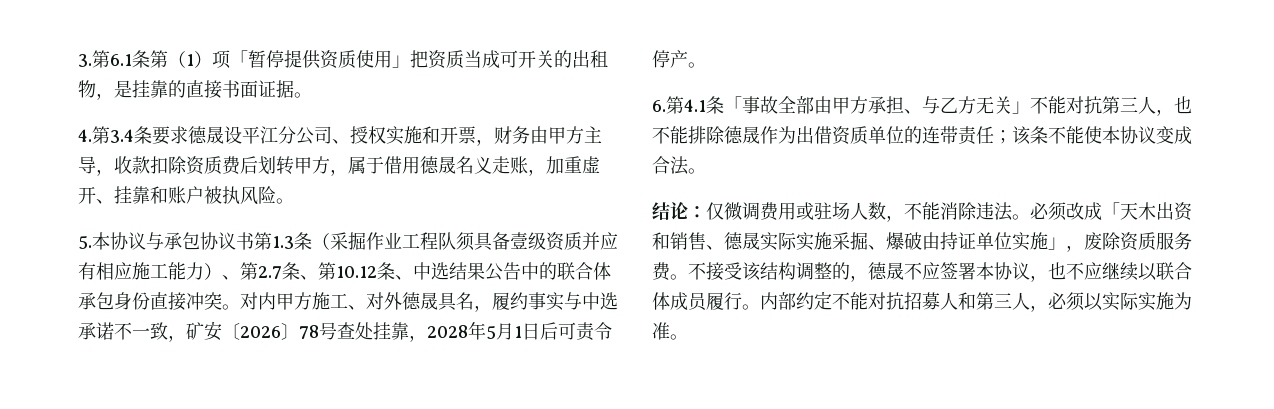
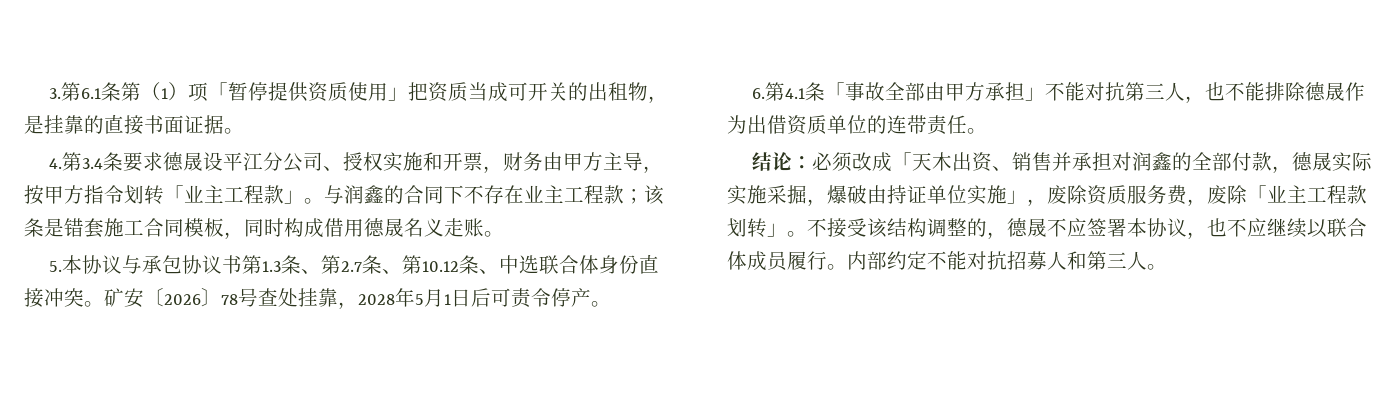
[114,156,600,176] [78,186,276,205] 收款扣除资质费后划转甲方，属于借用德晟名义走账，加重虚开、挂靠和账户被执风险 -> [24,185,664,205] [24,218,484,239] 按甲方指令划转「业主工程款」。与润鑫的合同下不存在业主工程款；该条是错套施工合同模板，同时构成借用德晟名义走账
[312,232,618,251] [78,262,222,280] （采掘作业工程队须具备壹级资质并应有相应施工能力） -> (302, 264) none
[449,262,611,281] [78,292,618,312] [78,322,186,342] 结果公告中的联合体承包身份直接冲突。对内甲方施工、对外德晟具名，履约事实与中选承诺不一致， -> [539,254,660,274] [24,288,104,308] 联合体身份直接冲突。
[904,96,1012,114] 、与乙方无关 -> (1026, 91) none
[994,126,1192,145] [652,156,706,175] [652,202,1030,222] ；该条不能使本协议变成合法。 // 结论：仅微调费用或驻场人数，不能消除违法。 -> [967,128,987,134] [752,152,813,171] 。 // 结论：
[652,232,724,250] 和销售、 -> [992,152,1293,173] 、销售并承担对润鑫的全部付款，
[868,245,886,250] 、 -> [807,199,827,206] ，
(671, 271) none -> [1187,185,1367,206] [727,218,787,238] ，废除「业主工程款划转」
[1030,292,1192,312] [652,322,670,340] ，必须以实际实施为准 -> (1147, 260) none

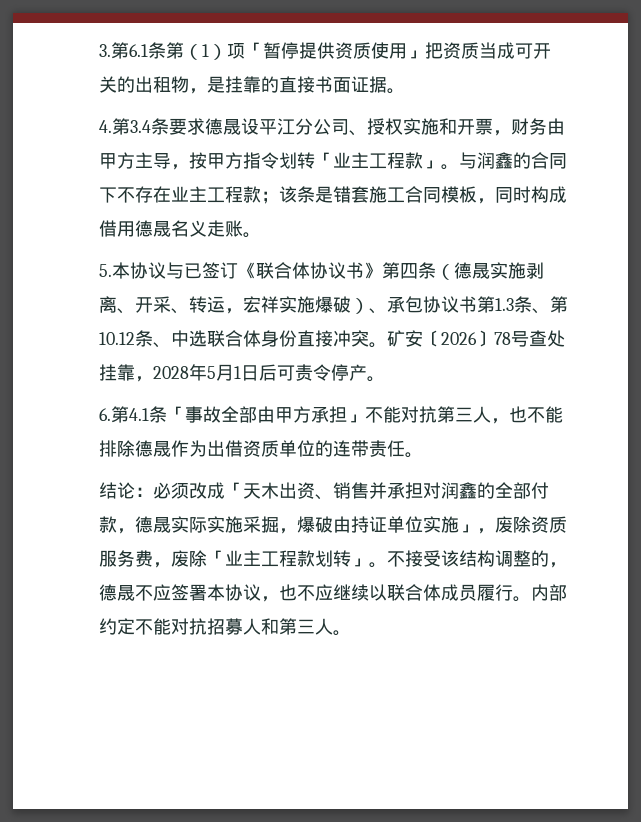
(143, 264) none -> [184,262,544,280] [99,296,387,314] 已签订《联合体协议书》第四条（德晟实施剥离、开采、转运，宏祥实施爆破）、
[341,255,423,274] 2.7条、第 -> (568, 304) none

